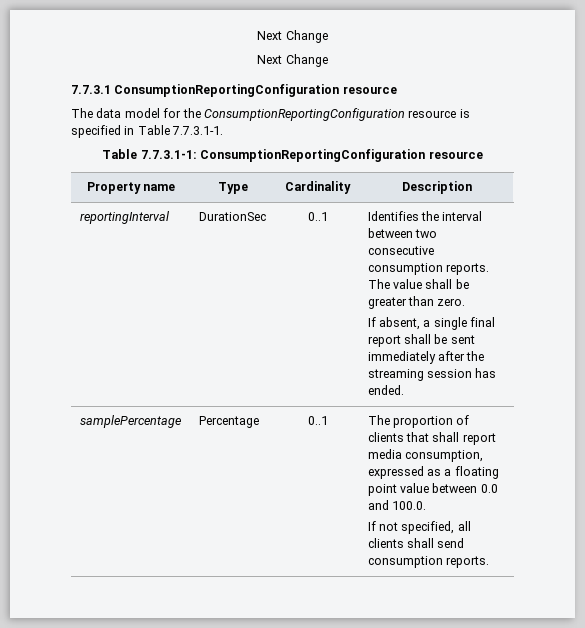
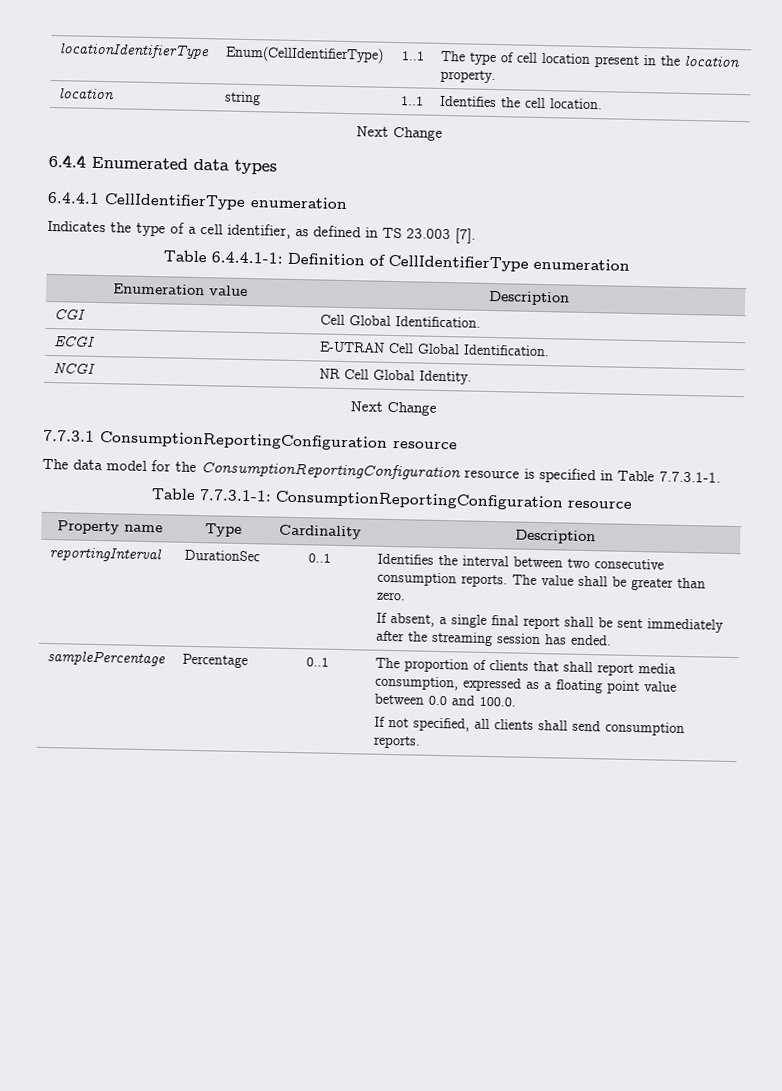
[257,30,328,43] Next Change -> [58,43,210,60] [224,45,384,64] [400,51,425,61] [439,50,741,68] [439,69,496,84] [58,88,115,100] [223,91,261,106] [399,96,424,106] [438,95,603,110] [356,126,443,141] [48,153,277,175] [47,191,348,210] [47,220,476,244] [163,250,630,272] [112,283,248,297] [488,290,570,306] [53,309,85,320] [319,314,481,328] [53,336,95,347] [318,341,550,357] [52,362,95,374] [318,368,472,385] locationIdentifierType | Enum(CellIdentifierType) | 1..1 | The type of cell location present in the location property. // location | string | 1..1 | Identifies the cell location. // Next Change // 6.4.4 Enumerated data types // 6.4.4.1 CellIdentifierType enumeration // Indicates the type of a cell identifier, as defined in TS 23.003 [7]. // Table 6.4.4.1-1: Definition of CellIdentifierType enumeration // Enumeration value | Description // CGI | Cell Global Identification. // ECGI | E-UTRAN Cell Global Identification. // NCGI | NR Cell Global Identity.

